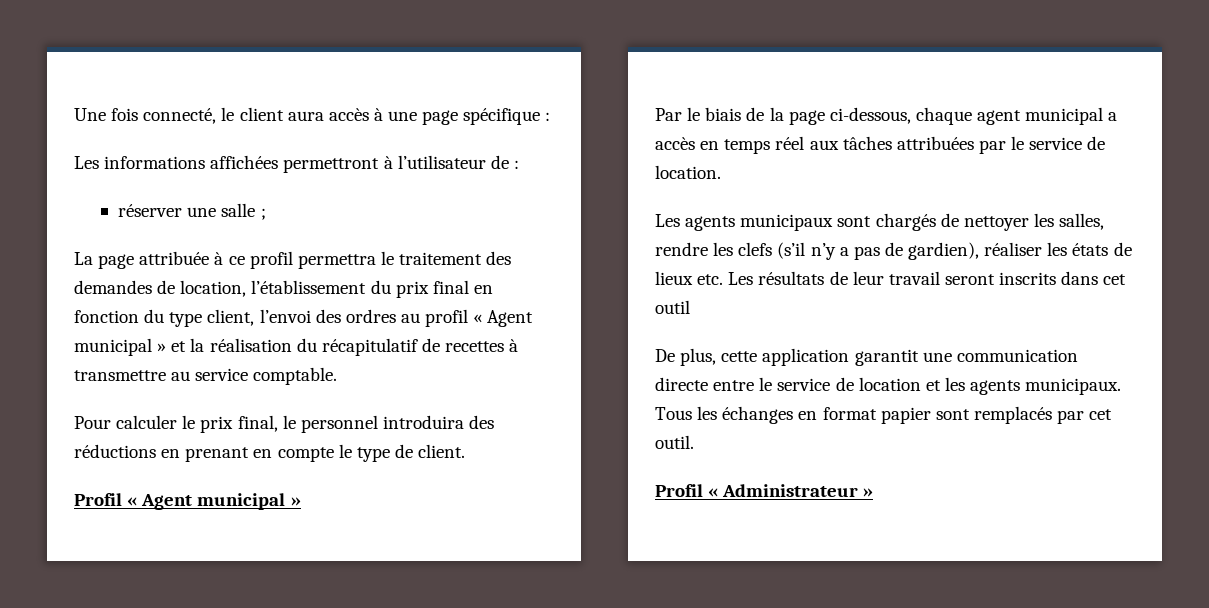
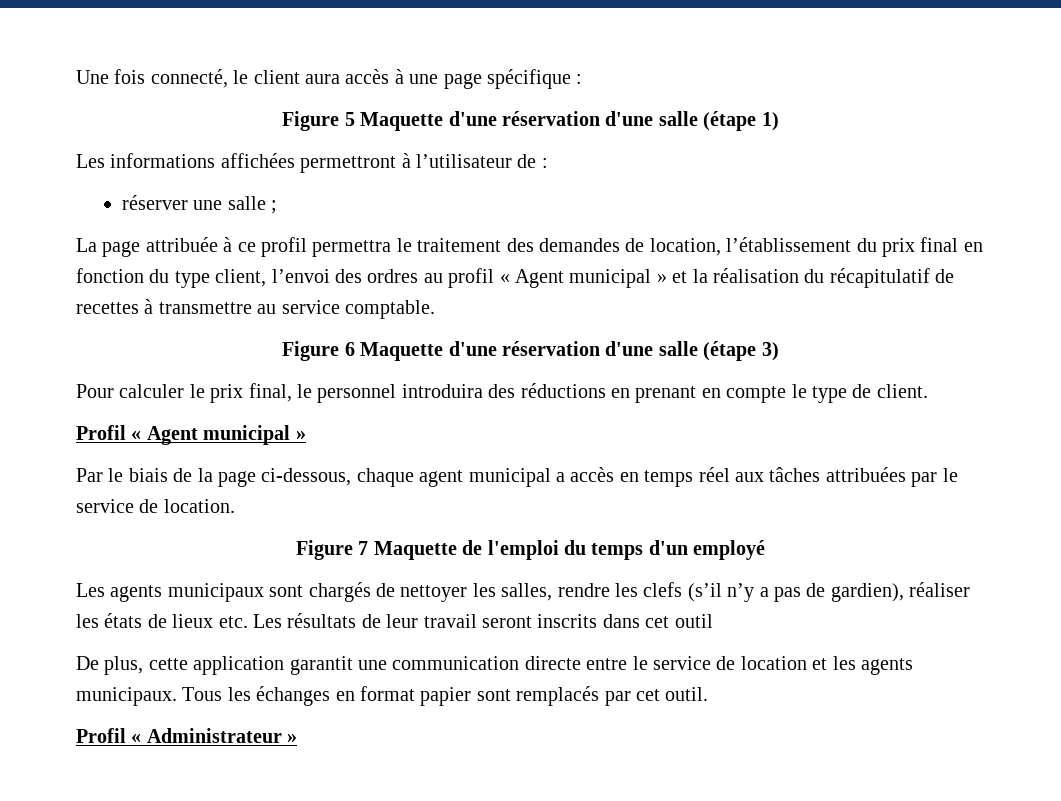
(551, 116) none -> [282,111,779,131] // Figure 5 Maquette d'une réservation d'une salle (étape 1)
(338, 376) none -> [282,341,779,361] // Figure 6 Maquette d'une réservation d'une salle (étape 3)
(721, 172) none -> [295,540,766,560] // Figure 7 Maquette de l'emploi du temps d'un employé

